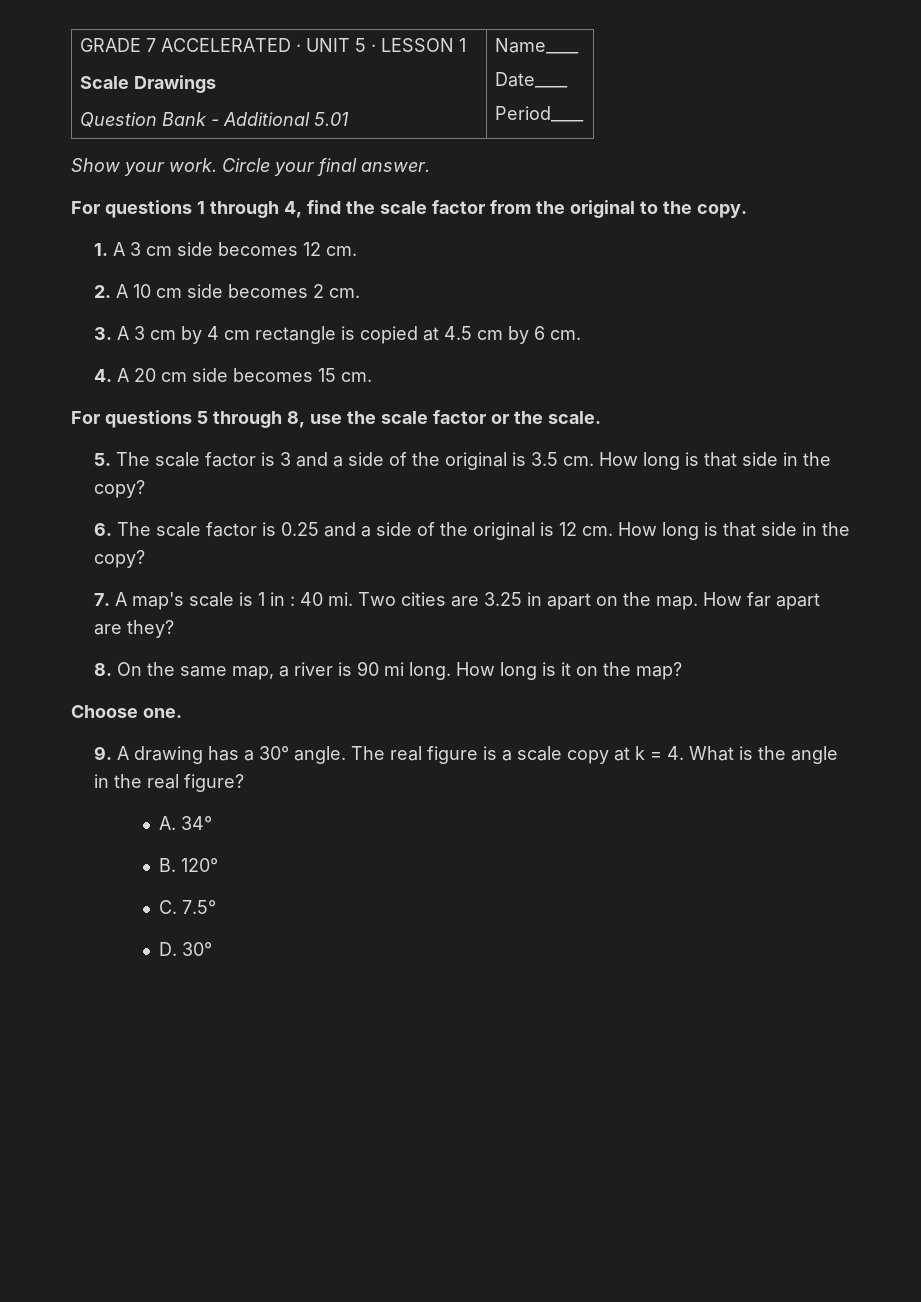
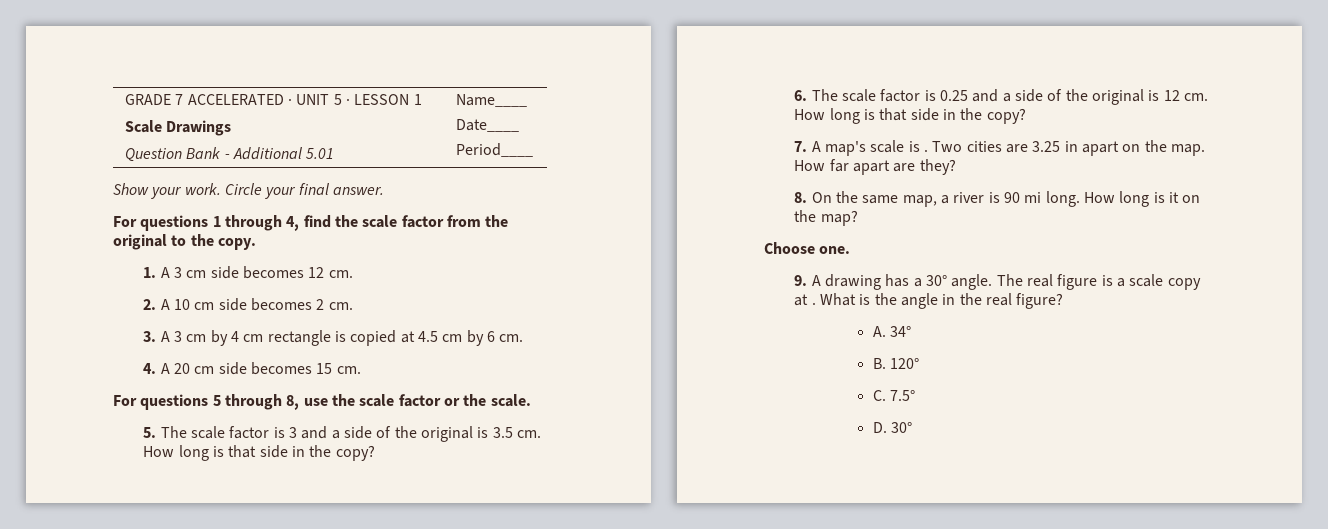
[257,592,353,606] 1 in : 40 mi. -> [923,149,928,152] .
[634,746,684,760] k = 4. -> [811,302,816,305] .

